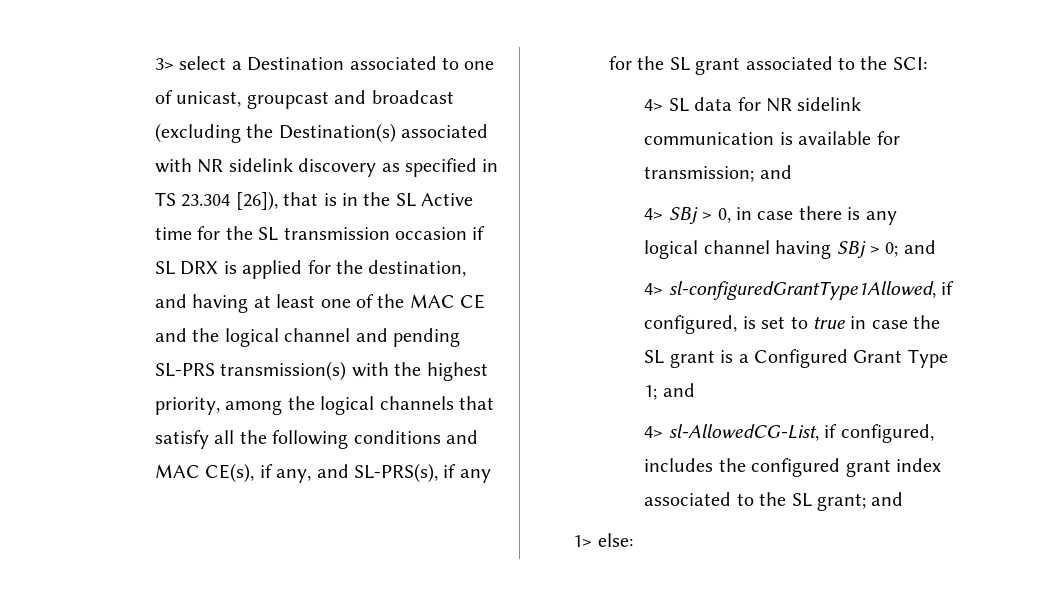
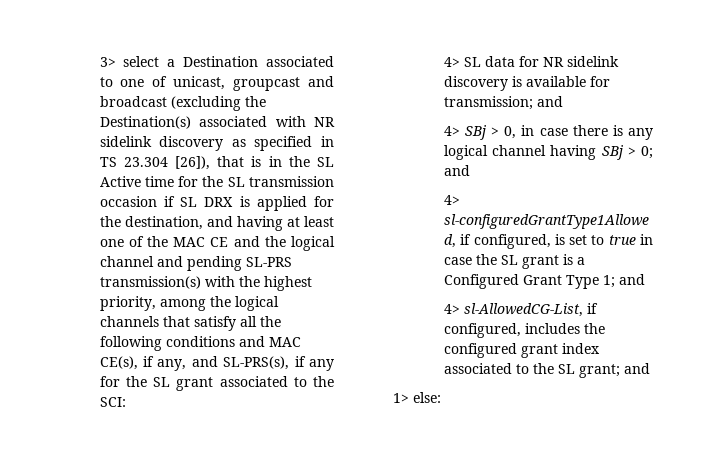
[644,132,775,145] communication -> [443,76,508,91] discovery

